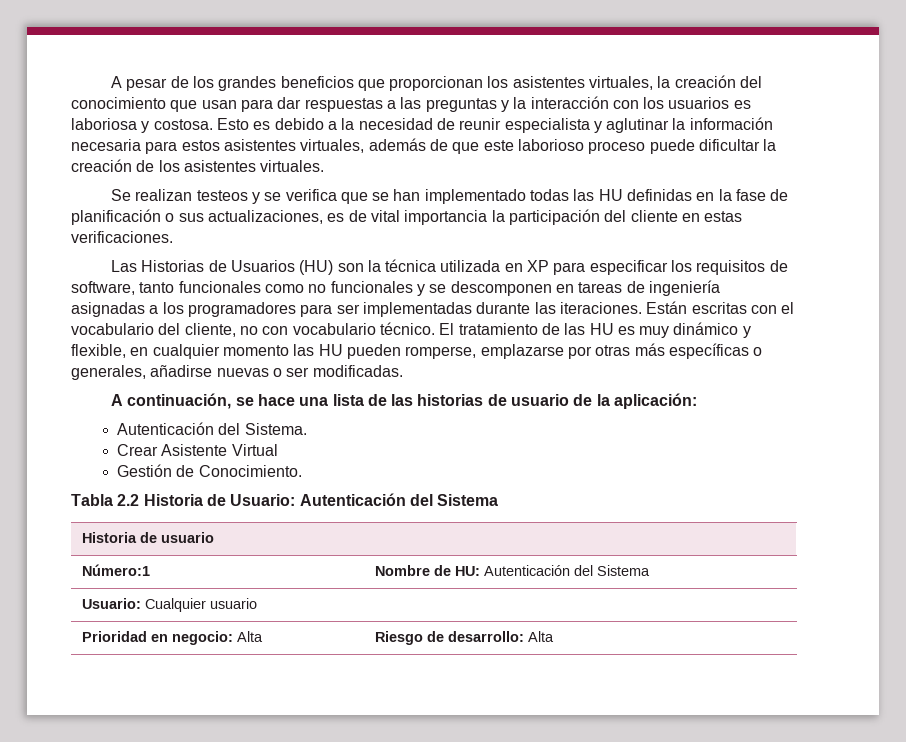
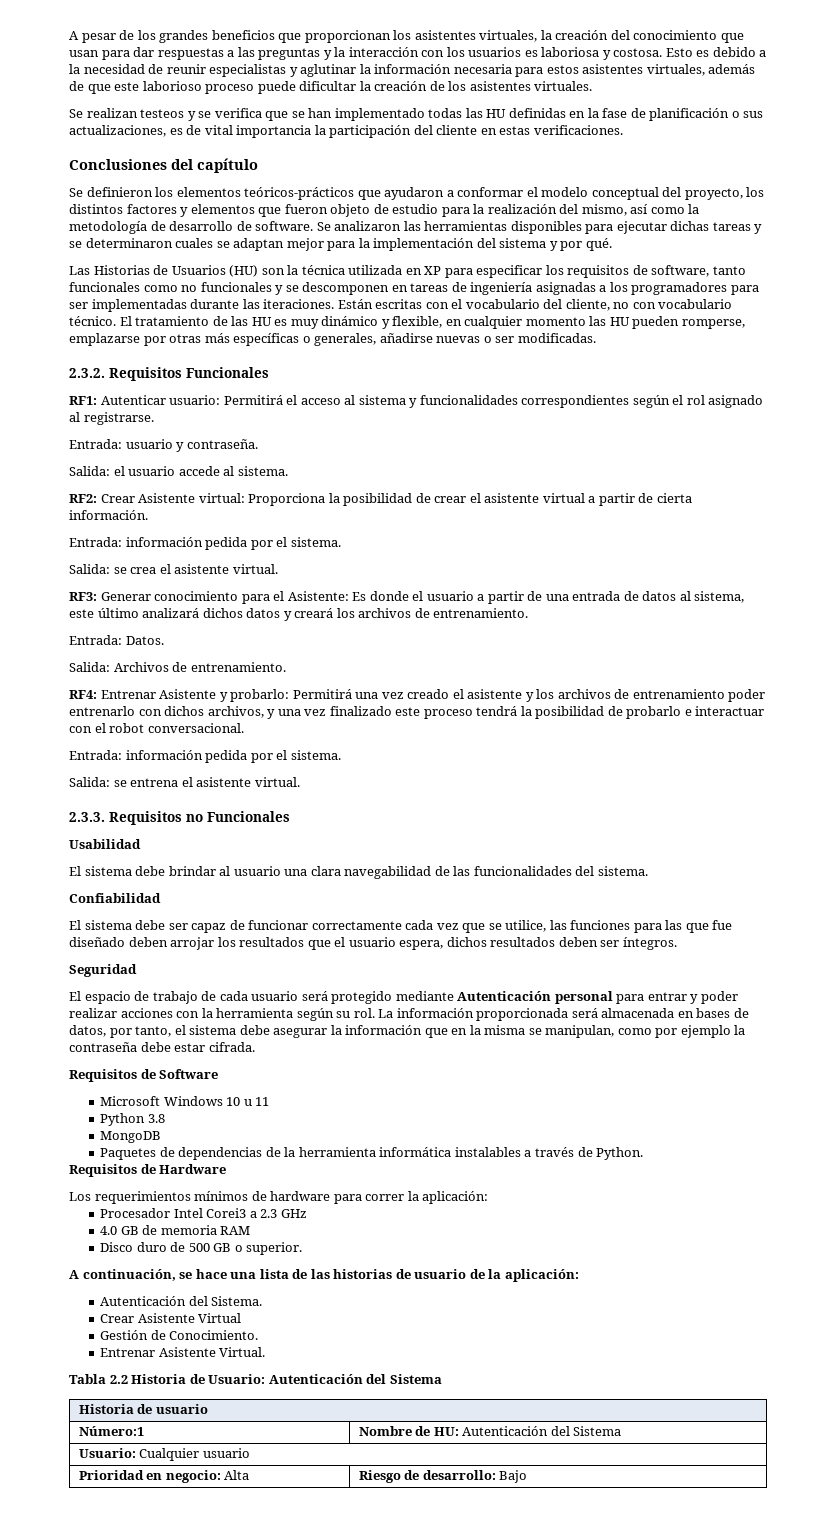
[504,118,590,133] especialista -> [209,64,287,77] especialistas
(173, 237) none -> [69,158,258,173] [69,187,765,200] [69,204,700,217] [69,221,763,234] [69,238,612,251] // Conclusiones del capítulo // Se definieron los elementos teóricos-prácticos que ayudaron a conformar el modelo conceptual del proyecto, los distintos factores y elementos que fueron objeto de estudio para la realización del mismo, así como la metodología de desarrollo de software. Se analizaron las herramientas disponibles para ejecutar dichas tareas y se determinaron cuales se adaptan mejor para la implementación del sistema y por qué.
(403, 371) none -> [69,367,269,381] [69,395,764,408] [69,412,154,425] [69,439,258,452] [69,466,288,476] [69,493,692,506] [69,510,148,520] [69,537,341,550] [69,564,278,574] [69,591,745,604] [69,608,529,621] [69,635,164,645] [69,662,286,672] [69,689,766,702] [69,706,765,719] [69,723,244,733] [69,750,341,763] [69,777,300,787] [69,811,290,825] [69,839,141,849] [69,866,648,879] [69,893,161,903] [69,920,733,933] [69,937,677,950] [69,964,137,977] [69,991,738,1004] [69,1008,749,1021] [69,1025,746,1038] [69,1042,255,1052] [69,1069,219,1082] [100,1096,270,1106] [100,1113,165,1126] [100,1131,162,1143] [100,1147,644,1160] [69,1164,227,1177] [69,1191,489,1204] [100,1208,307,1218] [100,1225,251,1235] [100,1242,303,1255] // 2.3.2. Requisitos Funcionales // RF1: Autenticar usuario: Permitirá el acceso al sistema y funcionalidades correspondientes según el rol asignado al registrarse. // Entrada: usuario y contraseña. // Salida: el usuario accede al sistema. // RF2: Crear Asistente virtual: Proporciona la posibilidad de crear el asistente virtual a partir de cierta información. // Entrada: información pedida por el sistema. // Salida: se crea el asistente virtual. // RF3: Generar conocimiento para el Asistente: Es donde el usuario a partir de una entrada de datos al sistema, este último analizará dichos datos y creará los archivos de entrenamiento. // Entrada: Datos. // Salida: Archivos de entrenamiento. // RF4: Entrenar Asistente y probarlo: Permitirá una vez creado el asistente y los archivos de entrenamiento poder entrenarlo con dichos archivos, y una vez finalizado este proceso tendrá la posibilidad de probarlo e interactuar con el robot conversacional. // Entrada: información pedida por el sistema. // Salida: se entrena el asistente virtual. // 2.3.3. Requisitos no Funcionales // Usabilidad // El sistema debe brindar al usuario una clara navegabilidad de las funcionalidades del sistema. // Confiabilidad // El sistema debe ser capaz de funcionar correctamente cada vez que se utilice, las funciones para las que fue diseñado deben arrojar los resultados que el usuario espera, dichos resultados deben ser íntegros. // Seguridad // El espacio de trabajo de cada usuario será protegido mediante Autenticación personal para entrar y poder realizar acciones con la herramienta según su rol. La información proporcionada será almacenada en bases de datos, por tanto, el sistema debe asegurar la información que en la misma se manipulan, como por ejemplo la contraseña debe estar cifrada. // Requisitos de Software // Microsoft Windows 10 u 11 // Python 3.8 // MongoDB // Paquetes de dependencias de la herramienta informática instalables a través de Python. // Requisitos de Hardware // Los requerimientos mínimos de hardware para correr la aplicación: // Procesador Intel Corei3 a 2.3 GHz // 4.0 GB de memoria RAM // Disco duro de 500 GB o superior.
(302, 471) none -> [100,1347,266,1357] // Entrenar Asistente Virtual.
[527,631,554,642] Alta -> [499,1470,528,1483] Bajo

